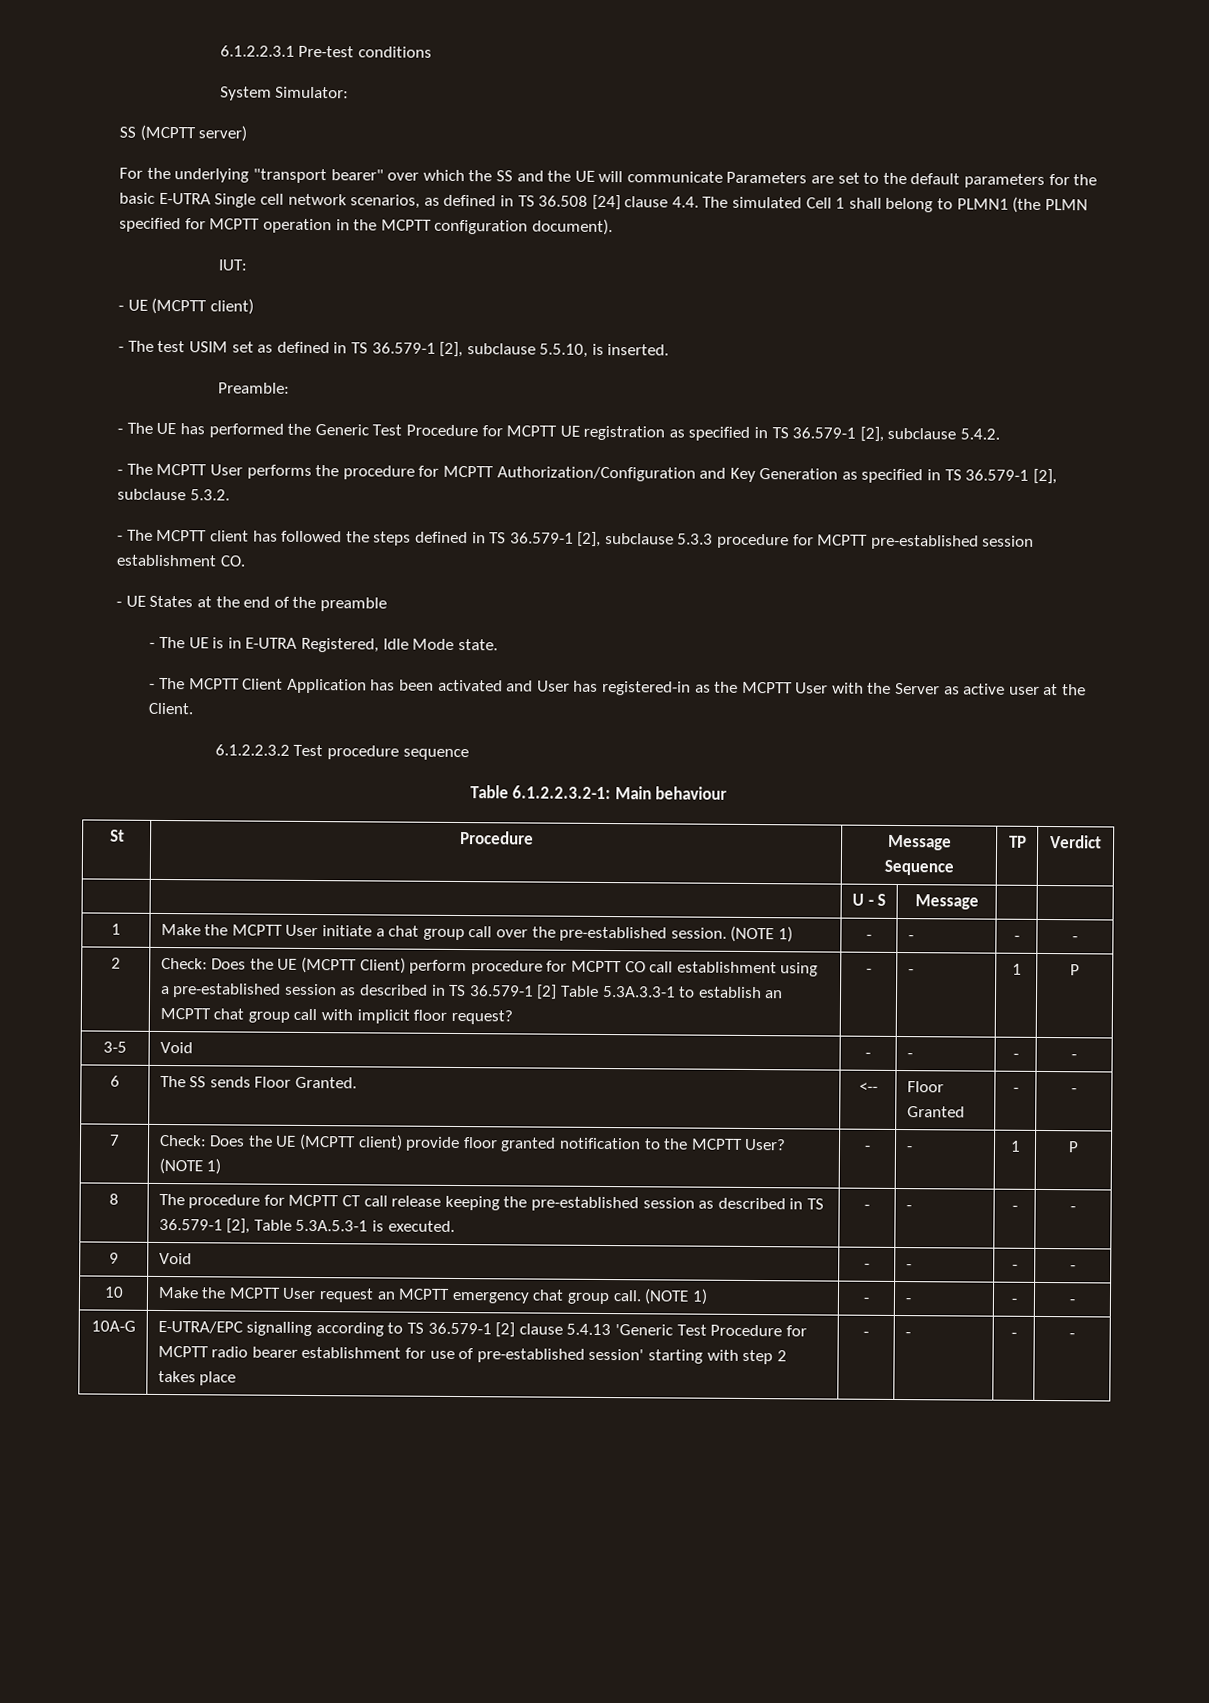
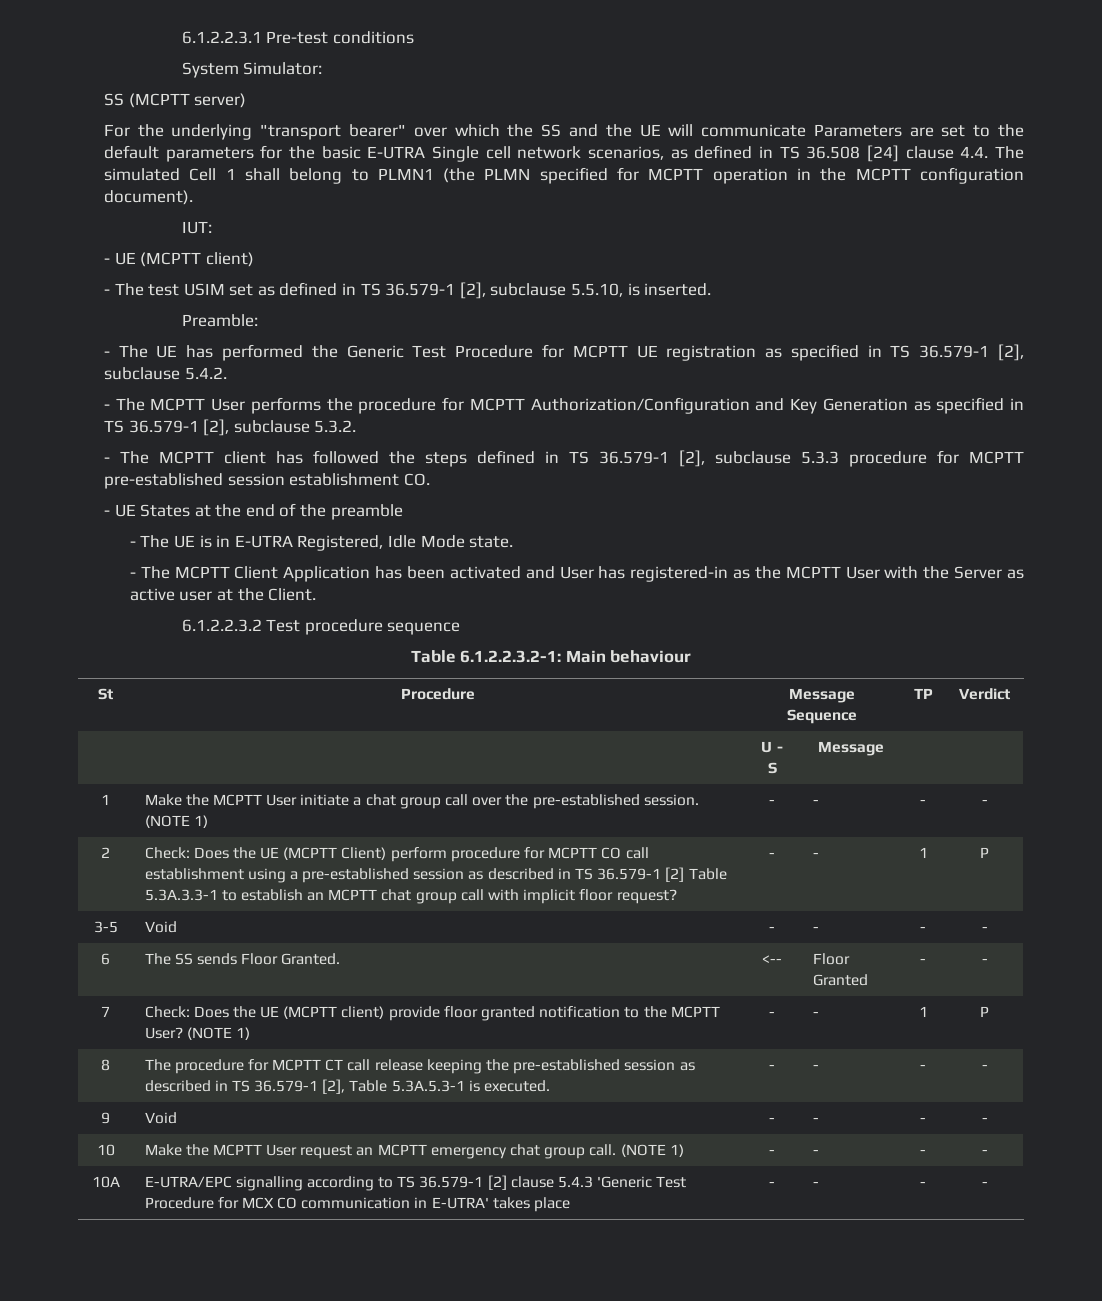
[90,1320,136,1332] 10A-G -> [91,1176,120,1188] 10A
[566,1323,612,1336] 5.4.13 -> [558,1176,594,1188] 5.4.3
[157,1345,787,1365] MCPTT radio bearer establishment for use of pre-established session' starting with step 2 -> [241,1197,489,1209] MCX CO communication in E-UTRA'

